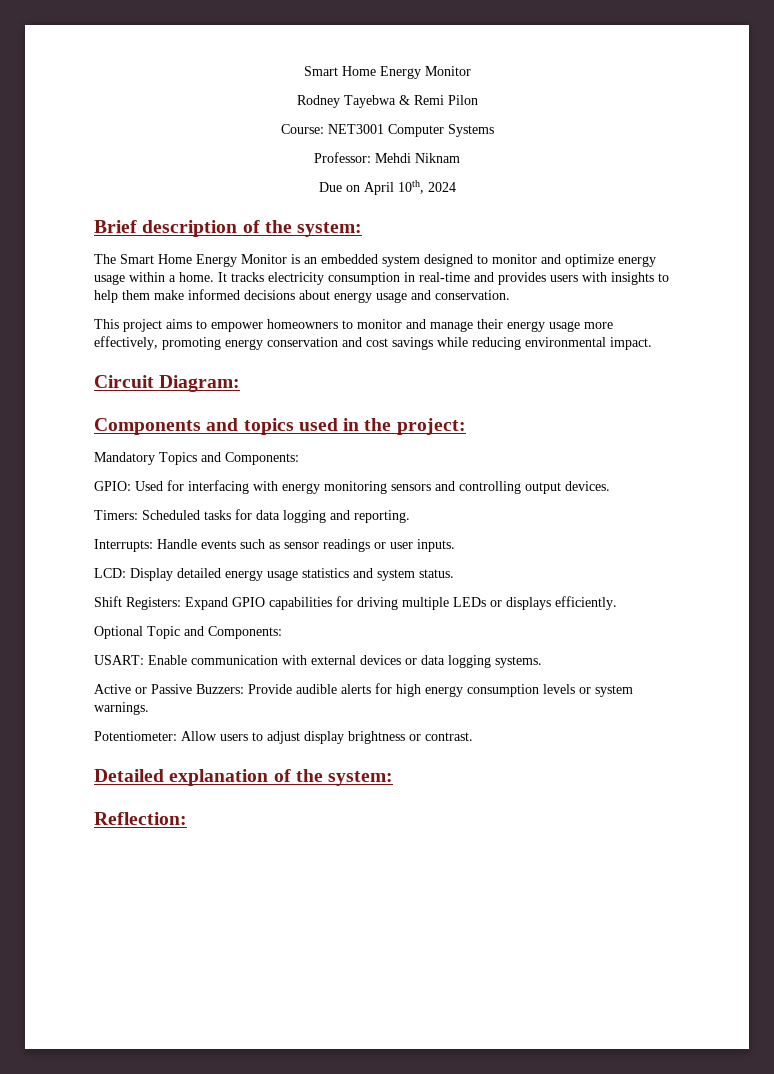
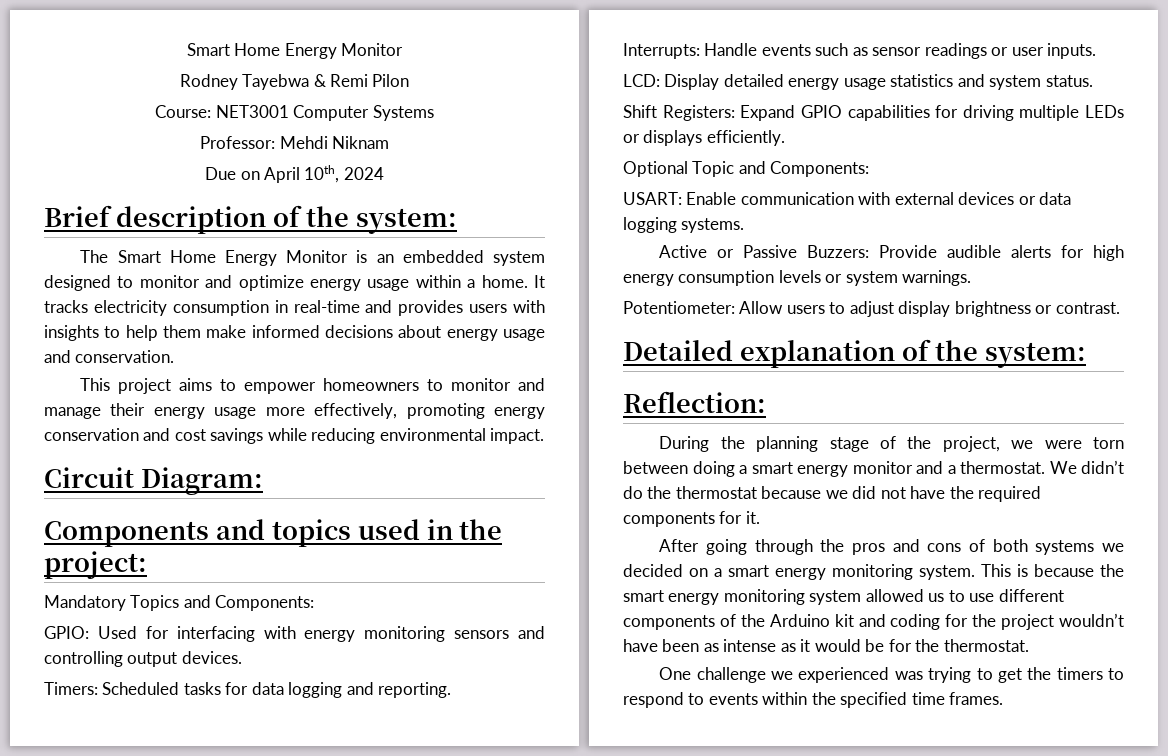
(187, 818) none -> [659,436,1124,452] [623,460,1124,477] [623,486,1042,502] [623,511,760,527] [659,539,1124,555] [623,564,1124,580] [623,589,1064,605] [623,613,1124,630] [623,639,1029,652] [659,667,1124,683] [623,692,1004,708] // During the planning stage of the project, we were torn between doing a smart energy monitor and a thermostat. We didn’t do the thermostat because we did not have the required components for it. // After going through the pros and cons of both systems we decided on a smart energy monitoring system. This is because the smart energy monitoring system allowed us to use different components of the Arduino kit and coding for the project wouldn’t have been as intense as it would be for the thermostat. // One challenge we experienced was trying to get the timers to respond to events within the specified time frames.

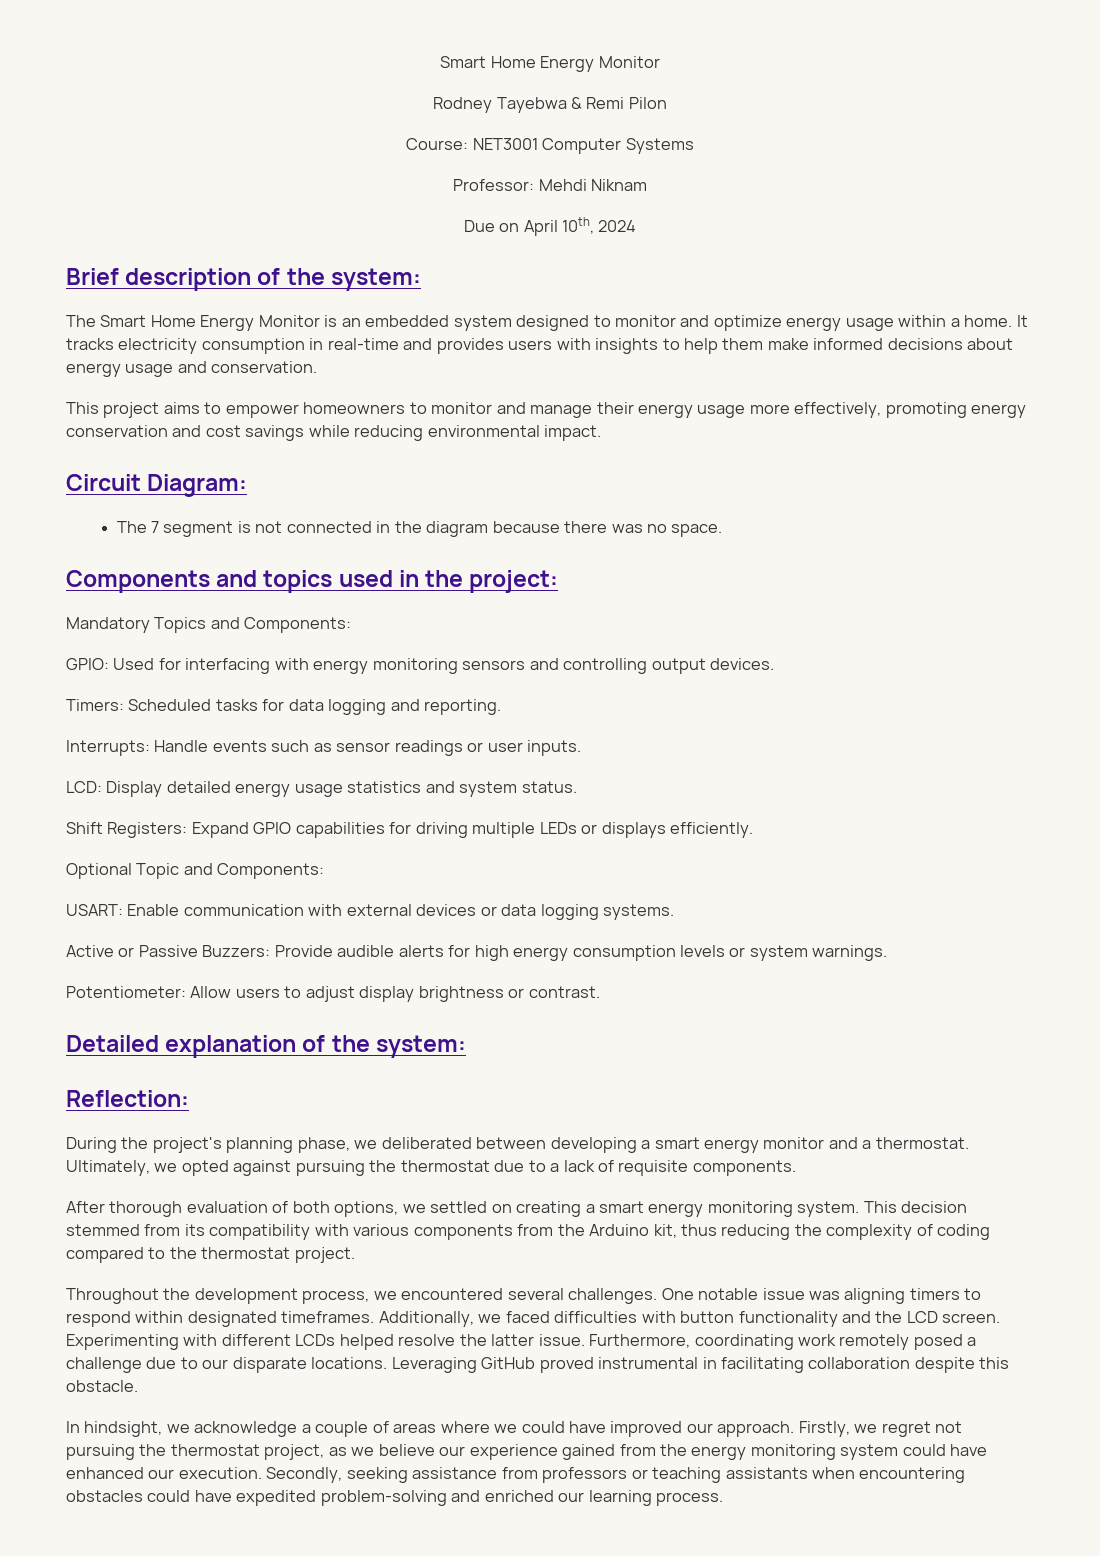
(263, 481) none -> [116,521,723,537] // The 7 segment is not connected in the diagram because there was no space.
[756,436,1124,452] [623,461,735,477] planning stage of the project, we were torn between doing -> [152,1137,637,1153] project's planning phase, we deliberated between developing
[1049,460,1124,474] [623,486,1042,502] [623,511,760,527] [659,539,1124,555] [623,564,708,577] We didn’t do the thermostat because we did not have the required components for it. // After going through the pros and cons of both systems we decided on -> [66,1160,796,1176] [66,1201,582,1217] Ultimately, we opted against pursuing the thermostat due to a lack of requisite components. // After thorough evaluation of both options, we settled on creating
[1017,564,1124,577] [623,589,1064,605] [623,613,1124,630] [623,639,1029,652] [659,667,1124,683] [623,692,1004,708] is because the smart energy monitoring system allowed us to use different components of the Arduino kit and coding for the project wouldn’t have been as intense as it would be for the thermostat. // One challenge we experienced was trying to get the timers to respond to events within the specified time frames. -> [901,1201,968,1213] [66,1224,991,1240] [66,1247,355,1263] [66,1288,982,1304] [66,1311,1001,1327] [66,1334,977,1350] [66,1357,1010,1373] [66,1380,138,1392] [66,1421,963,1437] [66,1444,988,1460] [66,1467,966,1483] [66,1490,724,1506] decision stemmed from its compatibility with various components from the Arduino kit, thus reducing the complexity of coding compared to the thermostat project. // Throughout the development process, we encountered several challenges. One notable issue was aligning timers to respond within designated timeframes. Additionally, we faced difficulties with button functionality and the LCD screen. Experimenting with different LCDs helped resolve the latter issue. Furthermore, coordinating work remotely posed a challenge due to our disparate locations. Leveraging GitHub proved instrumental in facilitating collaboration despite this obstacle. // In hindsight, we acknowledge a couple of areas where we could have improved our approach. Firstly, we regret not pursuing the thermostat project, as we believe our experience gained from the energy monitoring system could have enhanced our execution. Secondly, seeking assistance from professors or teaching assistants when encountering obstacles could have expedited problem-solving and enriched our learning process.

